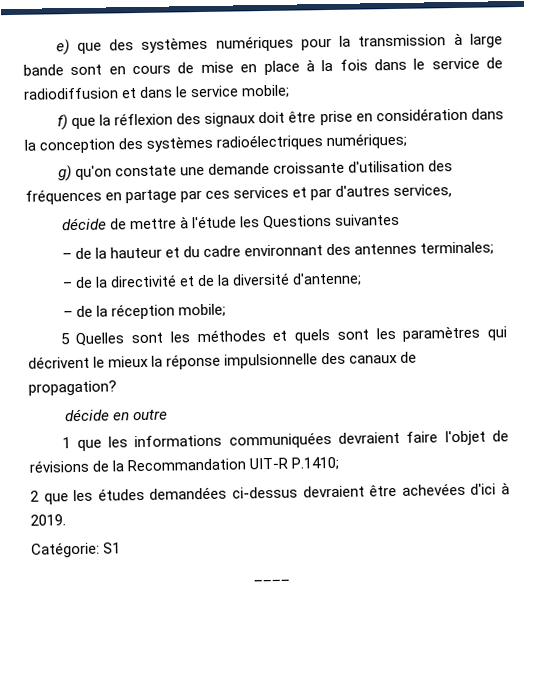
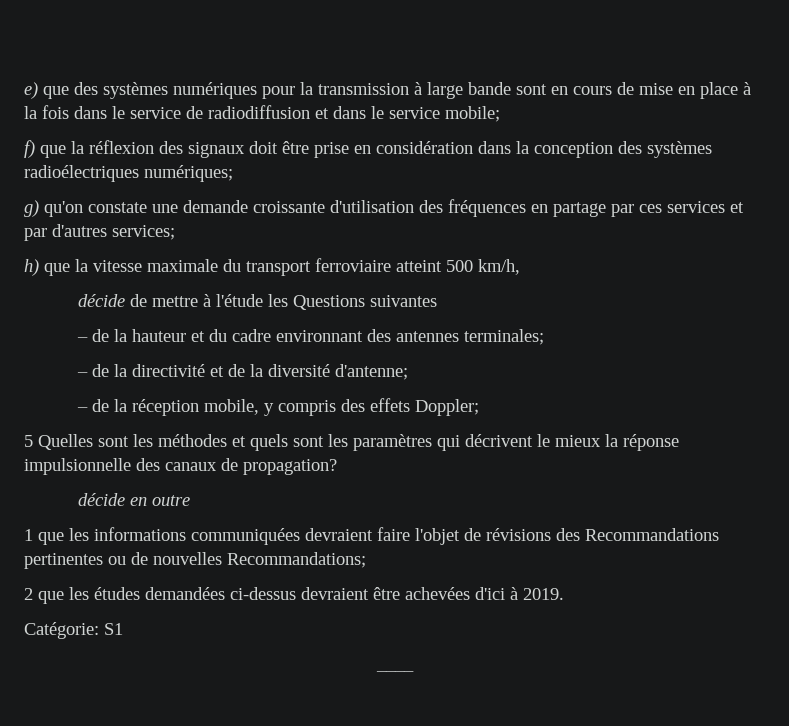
[393,184,453,198] services, -> [112,225,175,240] [24,258,520,276] services; // h) que la vitesse maximale du transport ferroviaire atteint 500 km/h,
[177,303,226,318] mobile; -> [204,398,480,416] mobile, y compris des effets Doppler;
[92,456,340,472] de la Recommandation UIT-R P.1410; -> [556,528,719,541] [24,552,366,569] des Recommandations pertinentes ou de nouvelles Recommandations;

